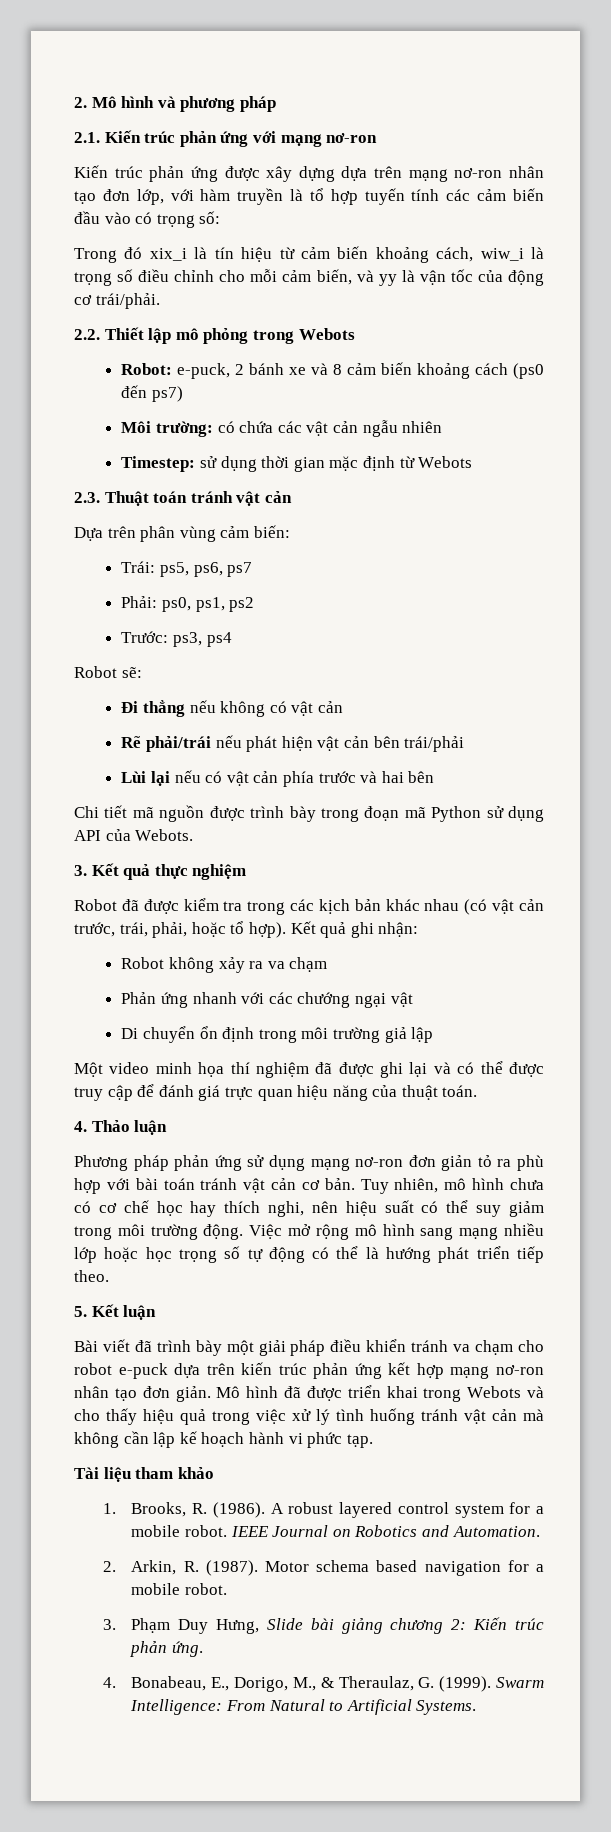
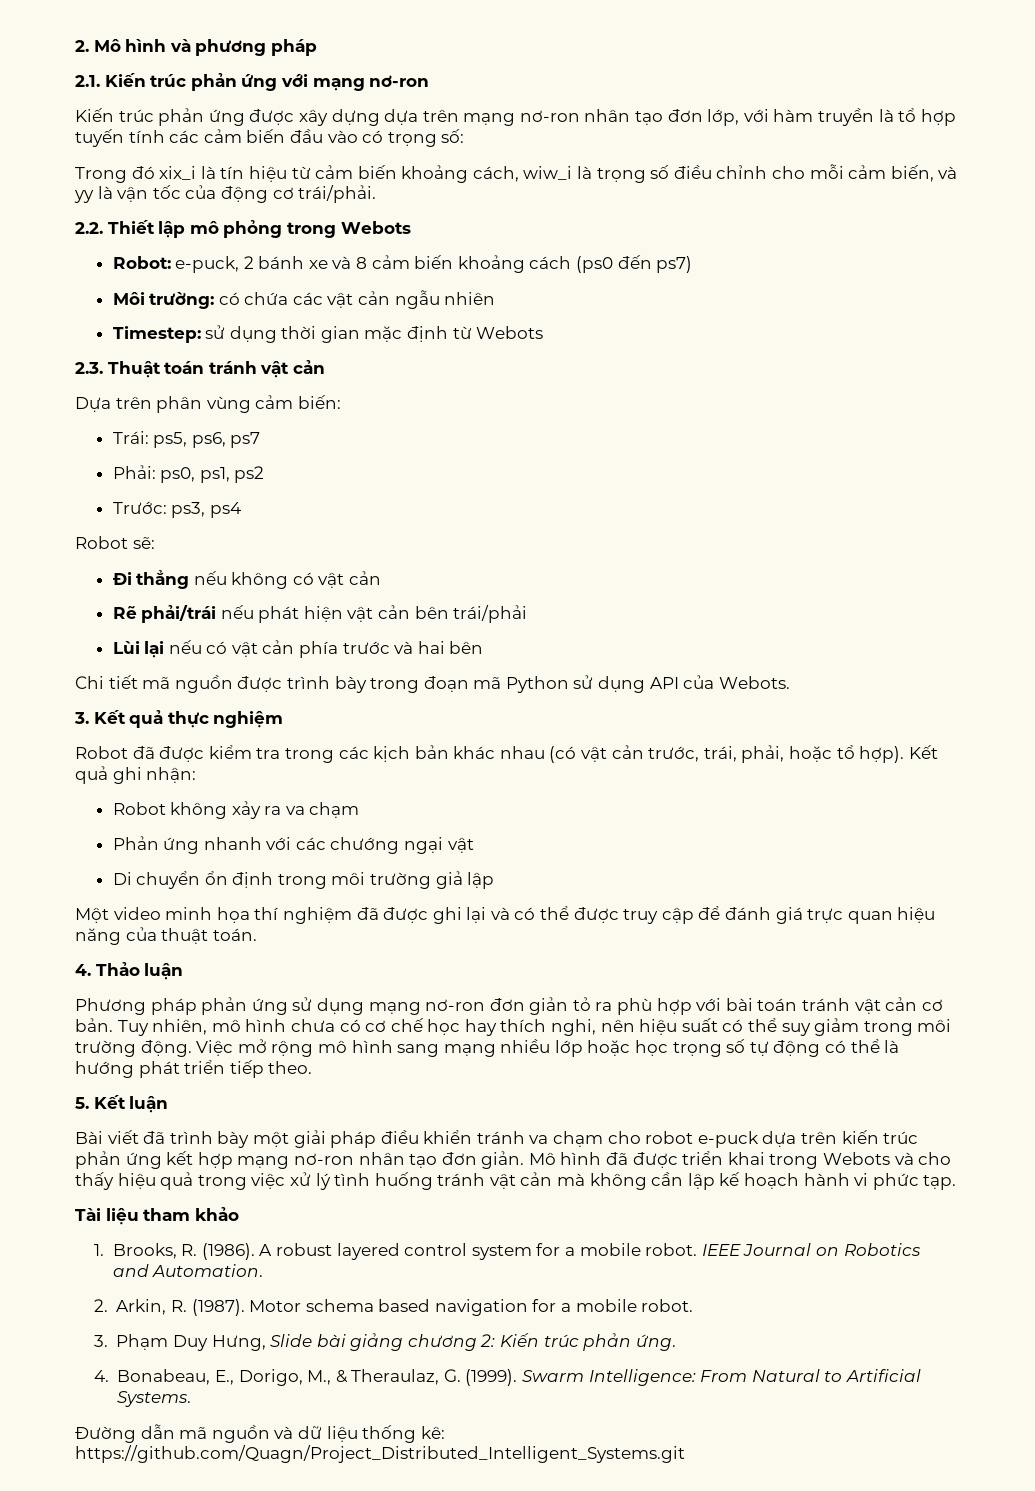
(477, 1707) none -> [75,1424,445,1443] [75,1445,685,1463] // Đường dẫn mã nguồn và dữ liệu thống kê: https://github.com/Quagn/Project_Distributed_Intelligent_Systems.git

